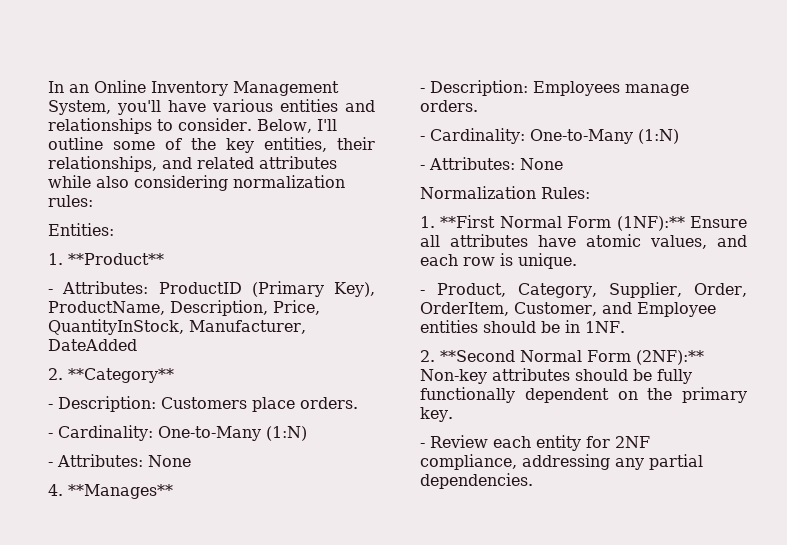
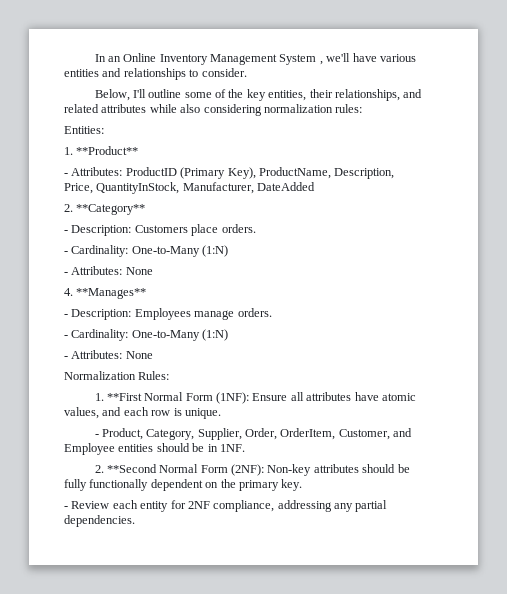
[48,100,161,115] System, you'll -> [279,53,351,65] System , we'll
(252, 124) none -> (247, 72) //
[616,216,685,231] (1NF):** -> [216,392,250,404] (1NF):
[635,350,704,365] (2NF):** -> [231,464,265,476] (2NF):

